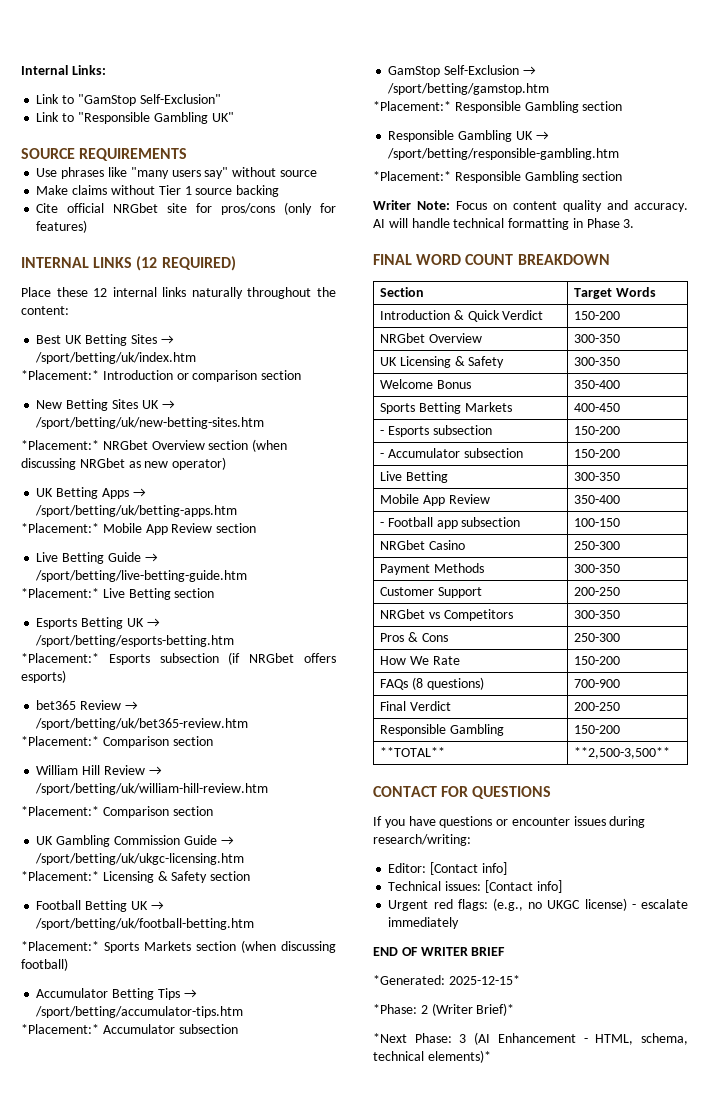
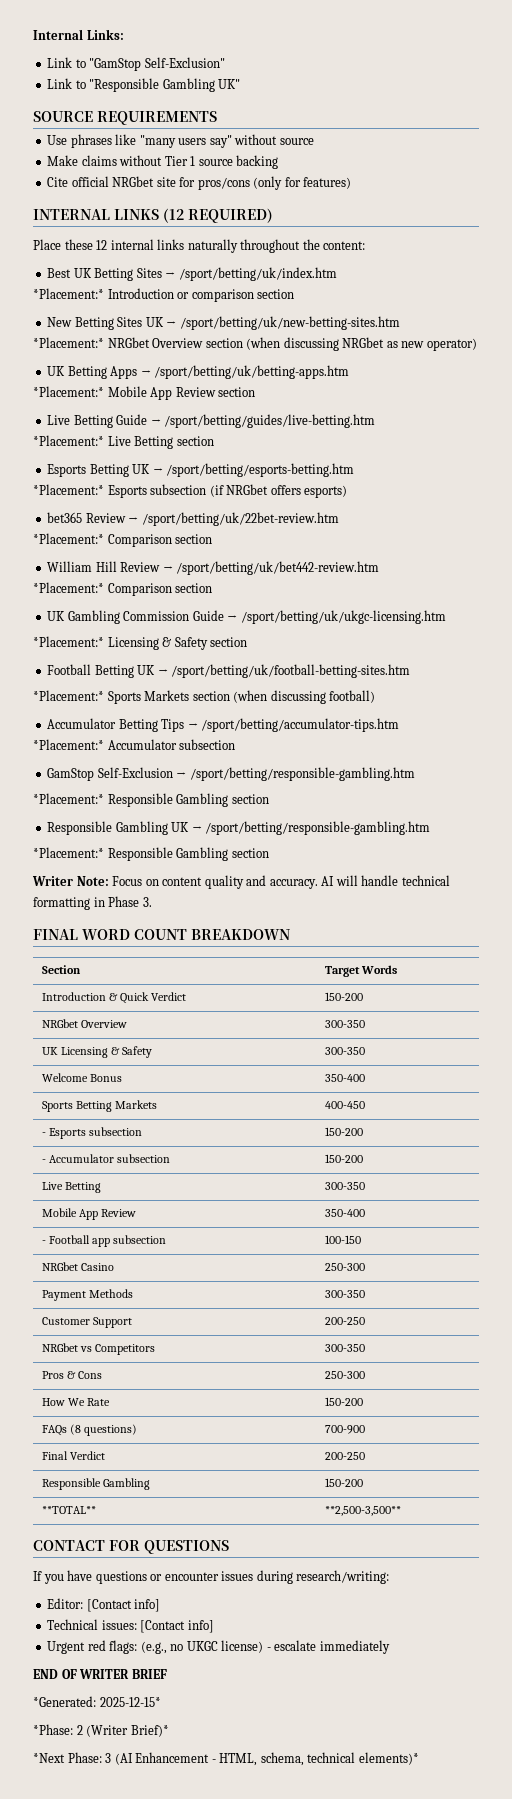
[35,570,248,582] /sport/betting/live-betting-guide.htm -> [164,414,376,428] /sport/betting/guides/live-betting.htm
[35,718,249,730] /sport/betting/uk/bet365-review.htm -> [141,512,339,526] /sport/betting/uk/22bet-review.htm
[35,783,269,795] /sport/betting/uk/william-hill-review.htm -> [176,561,380,575] /sport/betting/uk/bet442-review.htm
[35,918,255,930] /sport/betting/uk/football-betting.htm -> [171,664,411,678] /sport/betting/uk/football-betting-sites.htm
[387,83,550,95] /sport/betting/gamstop.htm -> [189,767,415,781] /sport/betting/responsible-gambling.htm

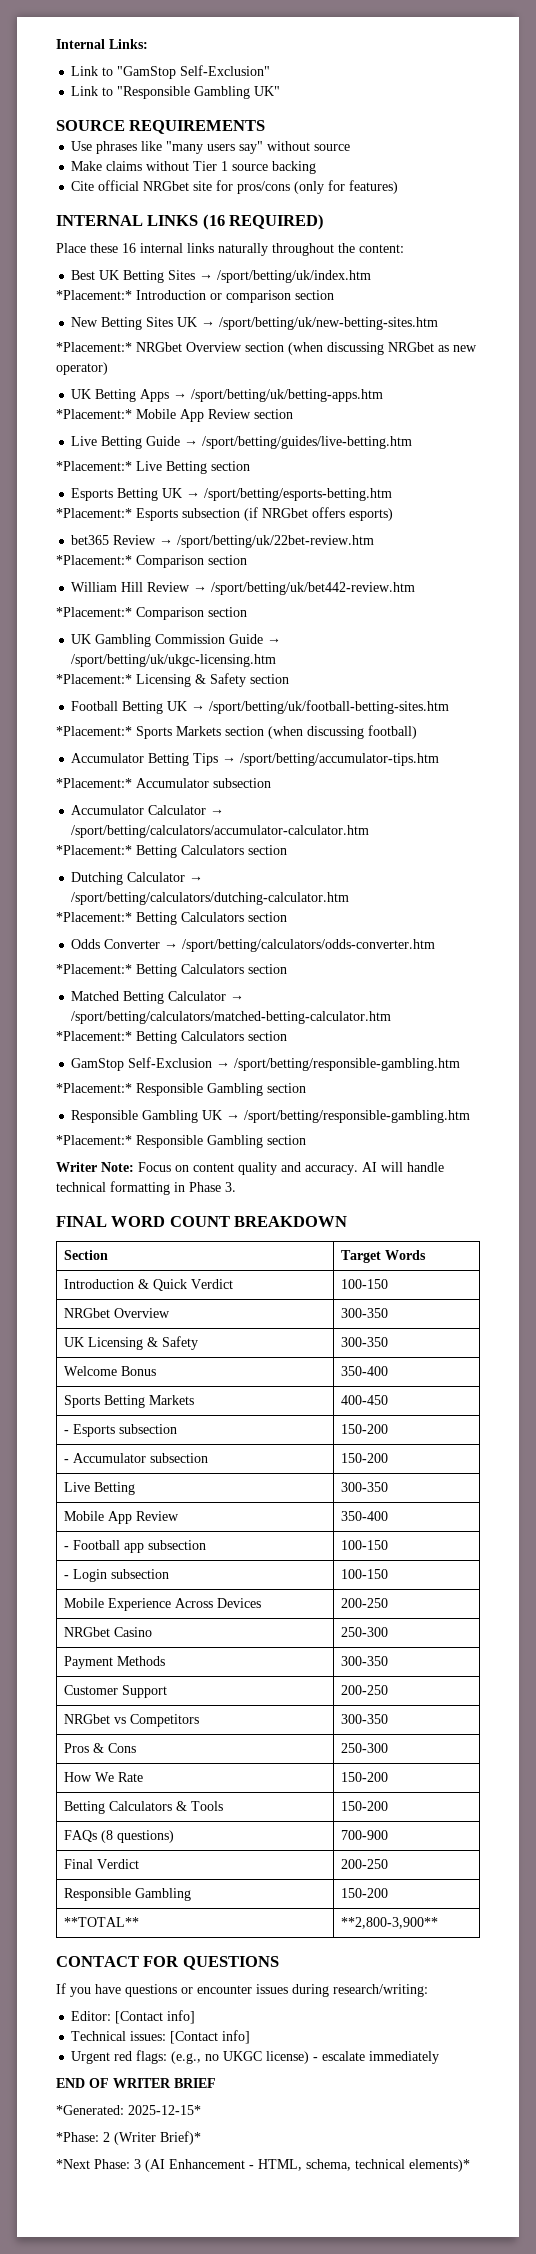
[163,208,184,223] (12 -> [202,214,225,230] (16
[96,240,108,250] 12 -> [122,243,136,253] 16
(236, 744) none -> [71,805,225,815] [71,825,370,838] [56,845,287,858] [71,872,204,885] [71,892,350,905] [56,912,287,925] [71,939,436,952] [56,964,287,977] [71,991,245,1004] [71,1011,392,1024] [56,1031,287,1044] // Accumulator Calculator → /sport/betting/calculators/accumulator-calculator.htm // *Placement:* Betting Calculators section // Dutching Calculator → /sport/betting/calculators/dutching-calculator.htm // *Placement:* Betting Calculators section // Odds Converter → /sport/betting/calculators/odds-converter.htm // *Placement:* Betting Calculators section // Matched Betting Calculator → /sport/betting/calculators/matched-betting-calculator.htm // *Placement:* Betting Calculators section
[324,992,363,1001] 150-200 -> [341,1279,389,1289] 100-150
(361, 1239) none -> [64,1569,170,1582] [341,1569,389,1579] [64,1598,262,1611] [341,1598,389,1608] // - Login subsection | 100-150 // Mobile Experience Across Devices | 200-250
(363, 1401) none -> [64,1801,224,1814] [341,1801,389,1811] // Betting Calculators & Tools | 150-200
[324,1506,401,1516] **2,500-3,500** -> [341,1917,439,1929] **2,800-3,900**

